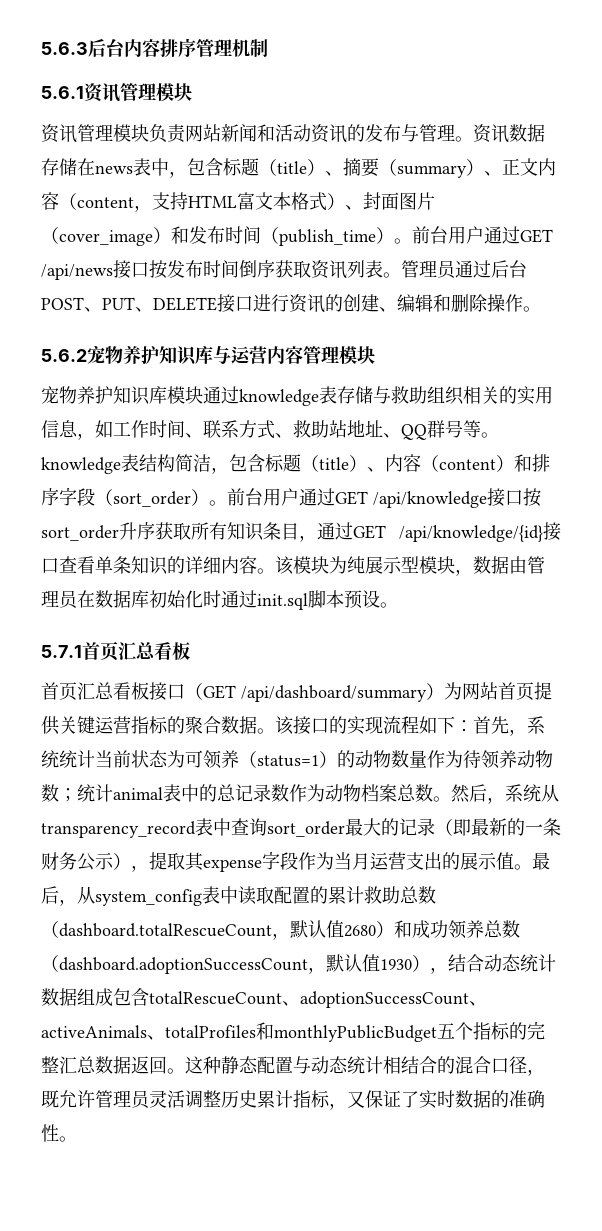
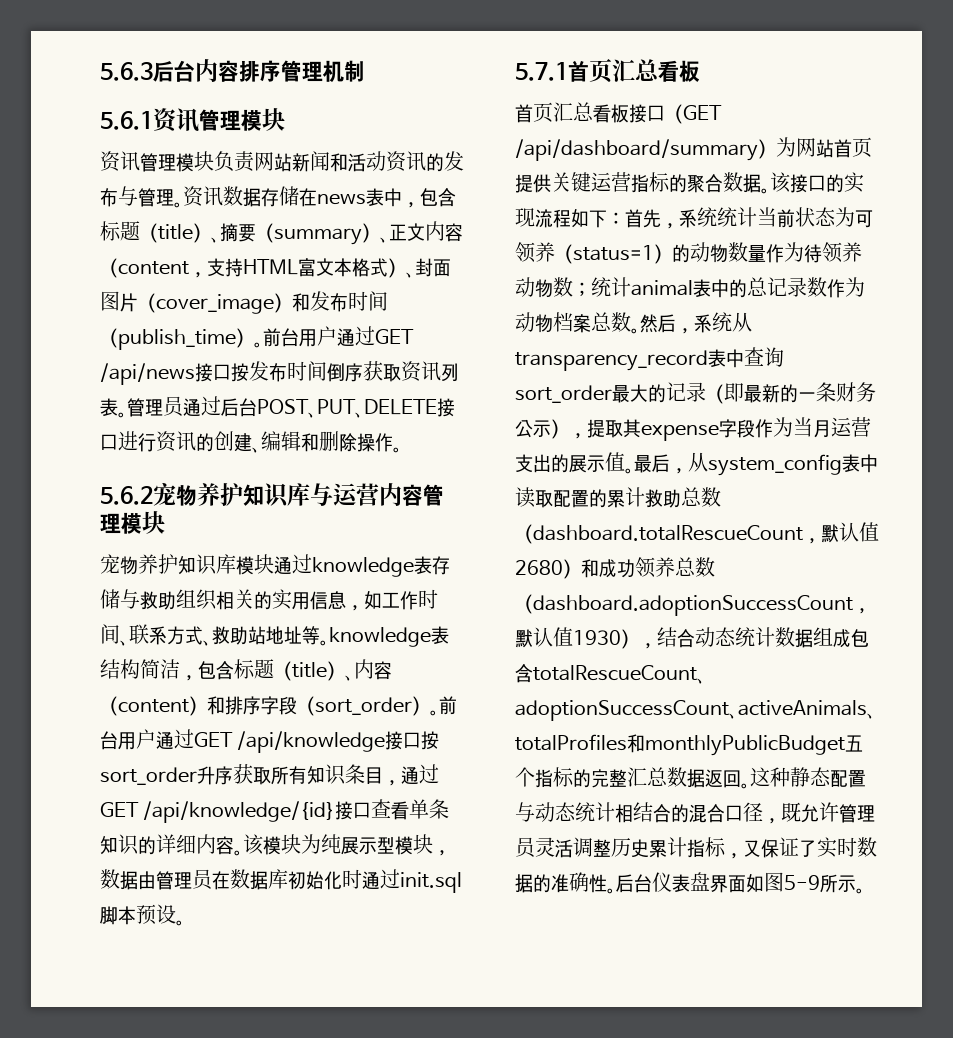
[383,420,463,440] 、QQ群号 -> (302, 635) none
(77, 1139) none -> [616,872,865,894] 后台仪表盘界面如图5-9所示。

